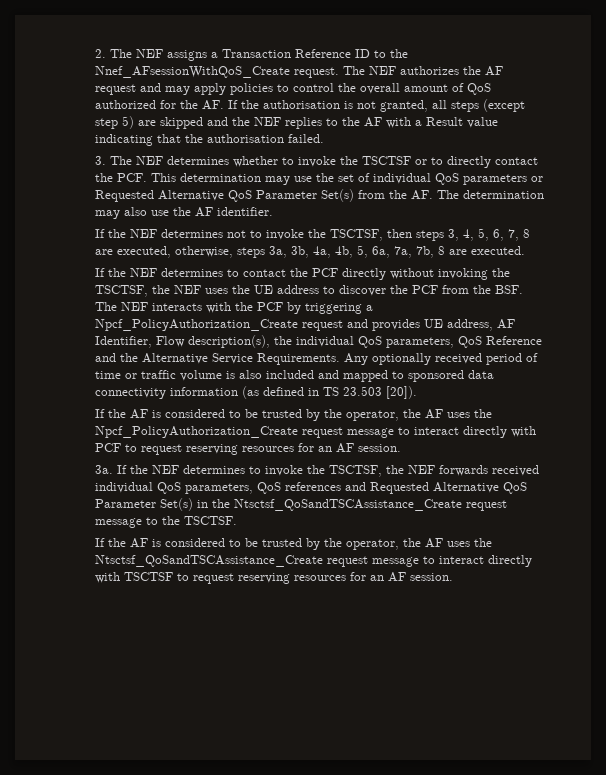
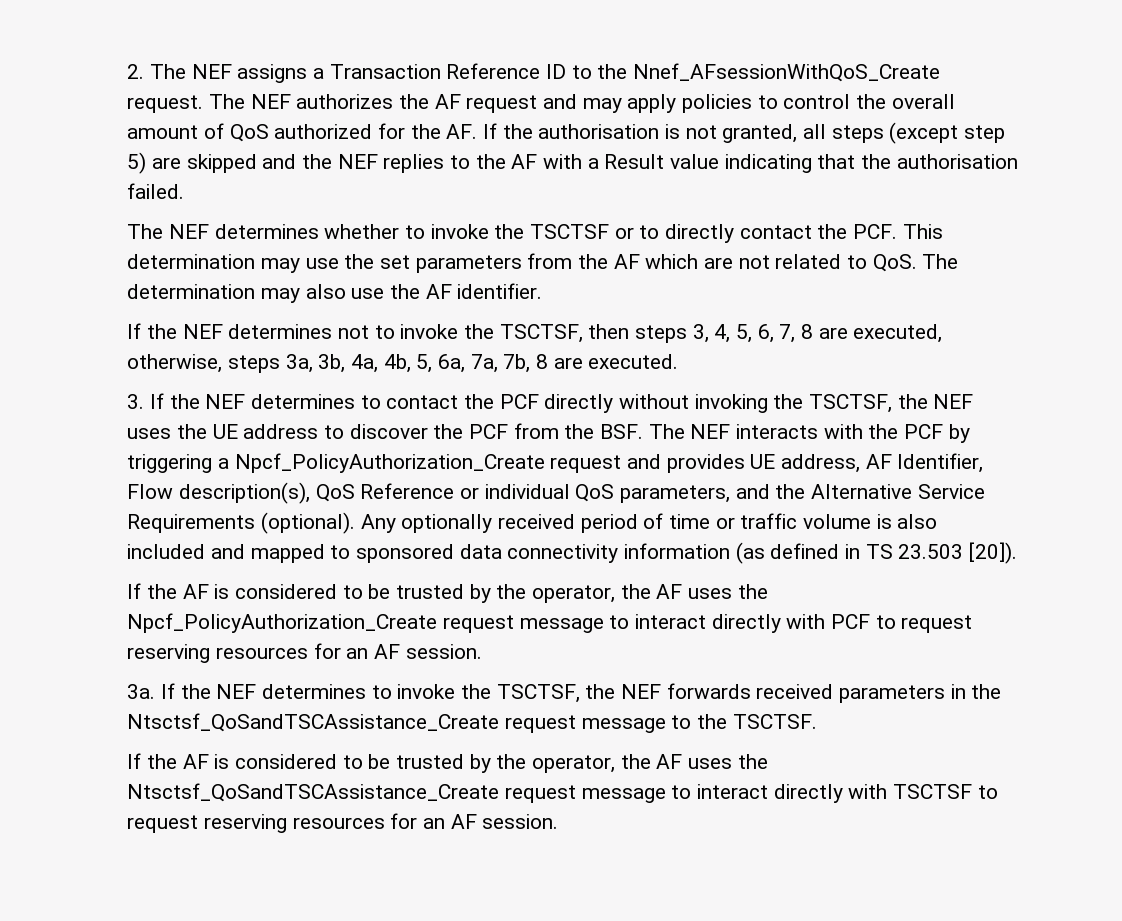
[94,156,106,165] 3. -> (185, 191) none
[357,173,543,185] [94,189,433,202] of individual QoS parameters or Requested Alternative QoS Parameter Set(s) from the AF. -> [415,253,917,273] parameters from the AF which are not related to QoS.
(525, 250) none -> [127,394,145,409] 3.
[273,336,542,348] the individual QoS parameters, QoS Reference -> [315,483,730,503] QoS Reference or individual QoS parameters,
[256,353,340,365] Requirements. -> [127,512,355,534] Requirements (optional).
[94,482,527,494] [94,498,193,511] individual QoS parameters, QoS references and Requested Alternative QoS Parameter Set(s) -> [838,685,945,703] parameters

